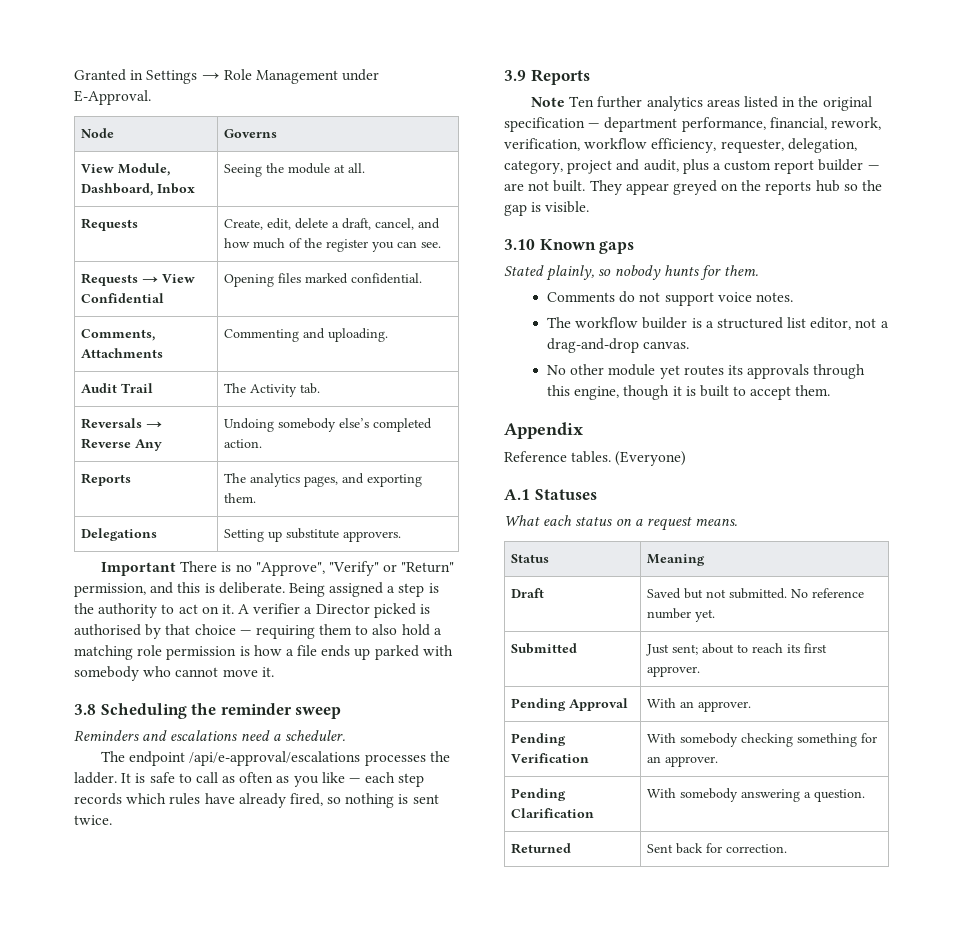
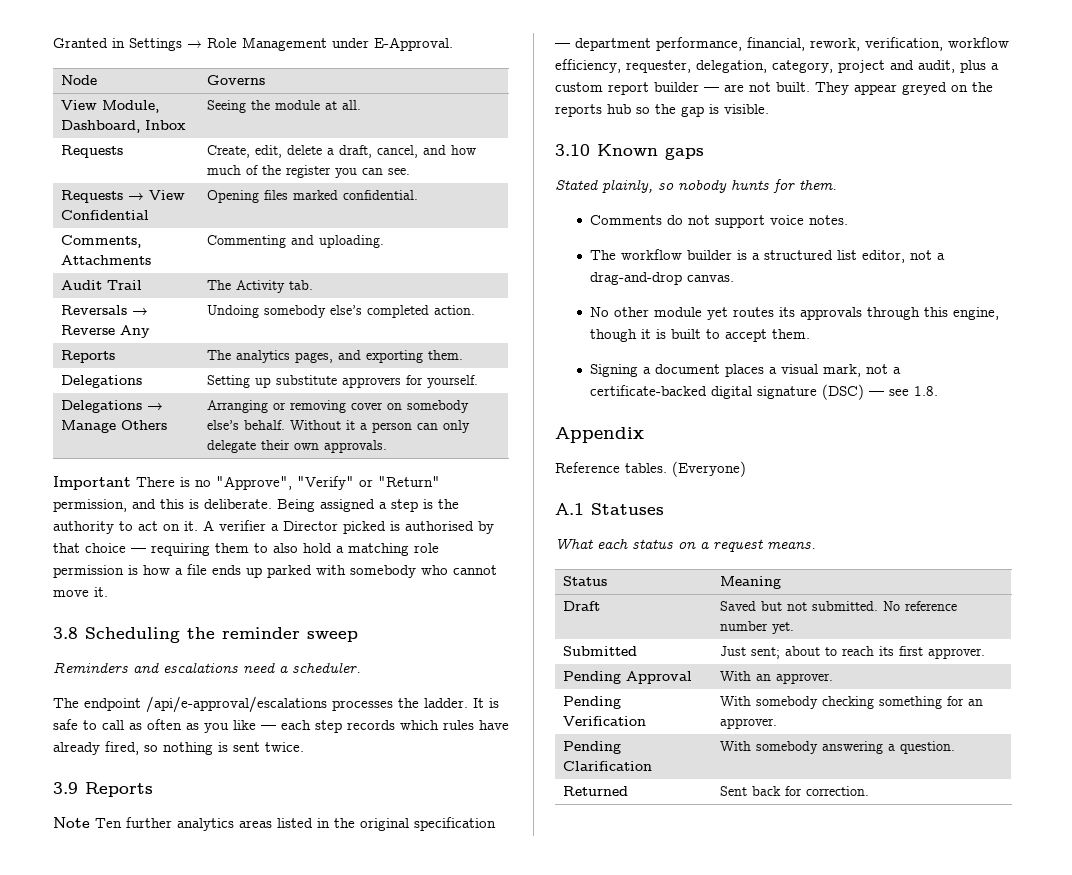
[342,531,401,542] approvers. -> [341,375,478,388] [60,400,163,413] [60,420,167,433] [206,400,469,413] [206,420,470,433] [206,440,387,453] approvers for yourself. // Delegations → Manage Others | Arranging or removing cover on somebody else’s behalf. Without it a person can only delegate their own approvals.
(831, 390) none -> [590,364,902,377] [590,384,939,400] // Signing a document places a visual mark, not a certificate-backed digital signature (DSC) — see 1.8.

